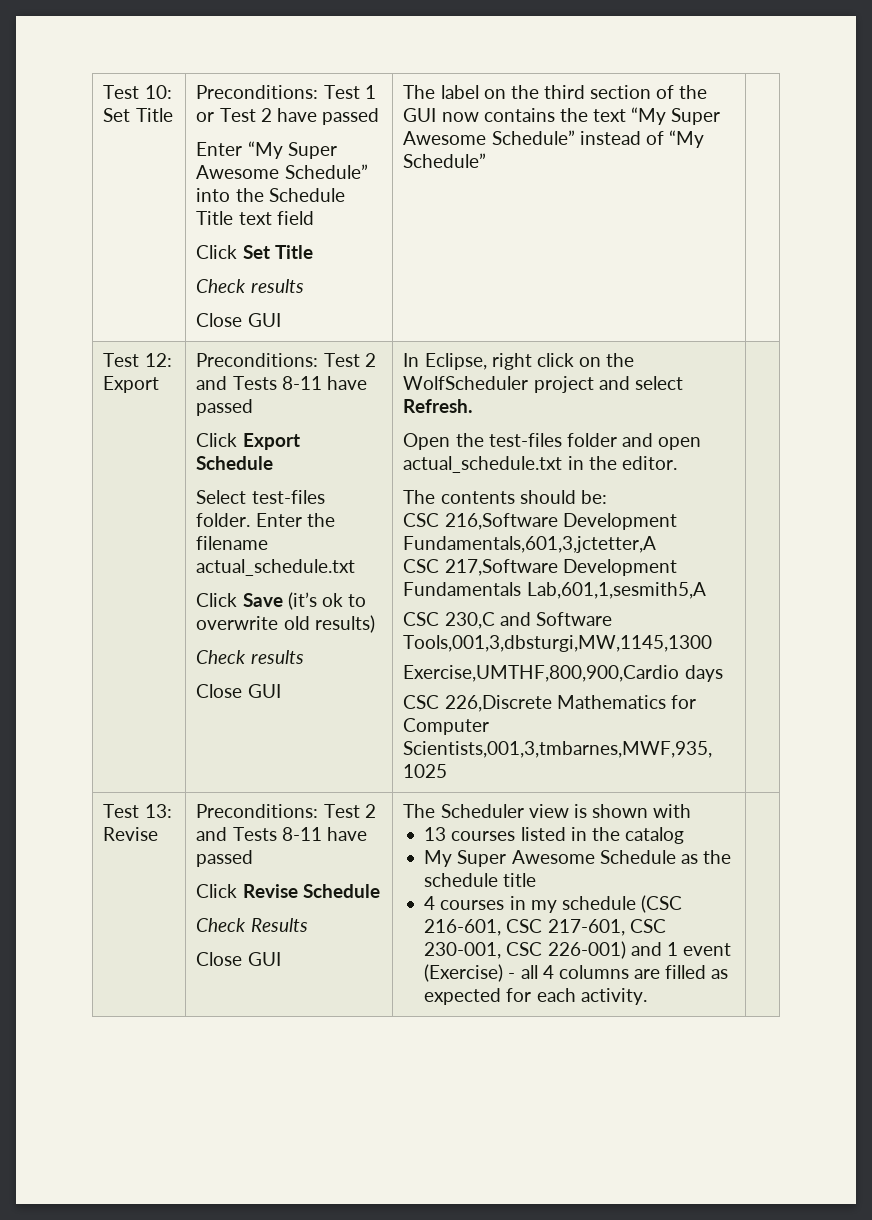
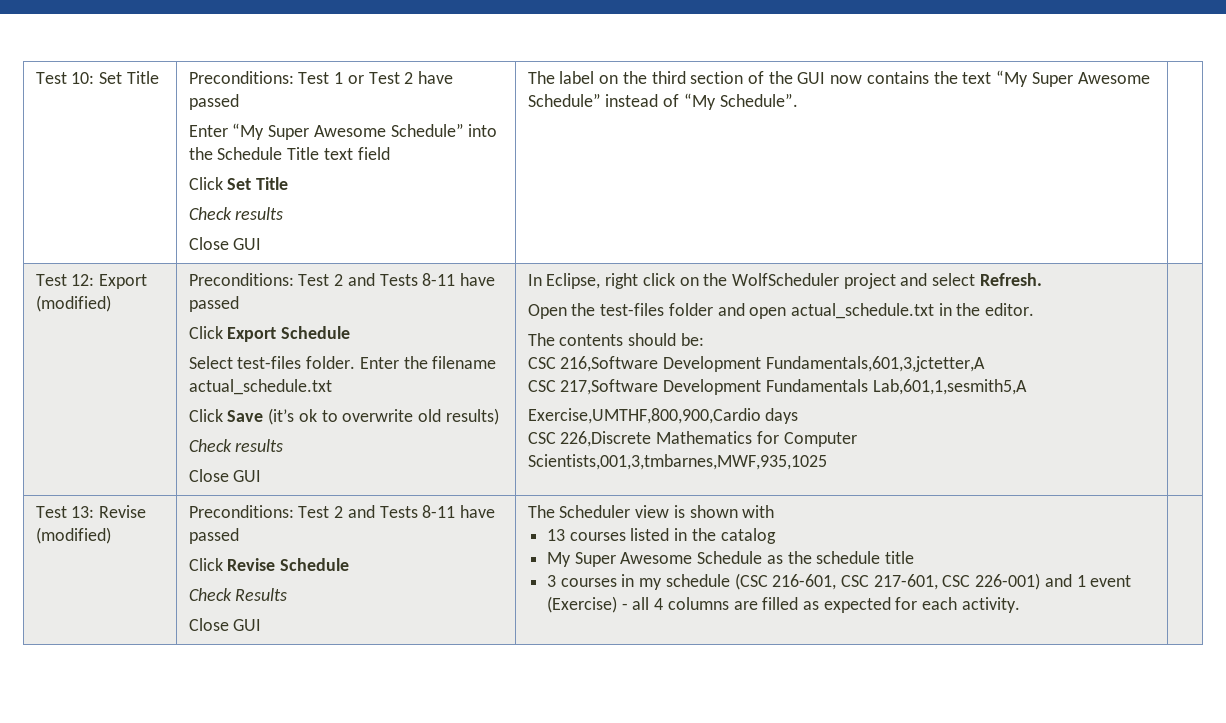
[403,153,487,168] Schedule” -> [719,93,798,107] Schedule”.
(160, 384) none -> [35,295,111,312] (modified)
[403,612,612,629] [403,635,713,652] // CSC 230,C and Software Tools,001,3,dbsturgi,MW,1145,1300 -> (1027, 387) none
(159, 834) none -> [35,527,111,544] (modified)
[424,896,436,910] 4 -> [546,575,556,587] 3
[424,942,543,959] 230-001, CSC -> (971, 581) none

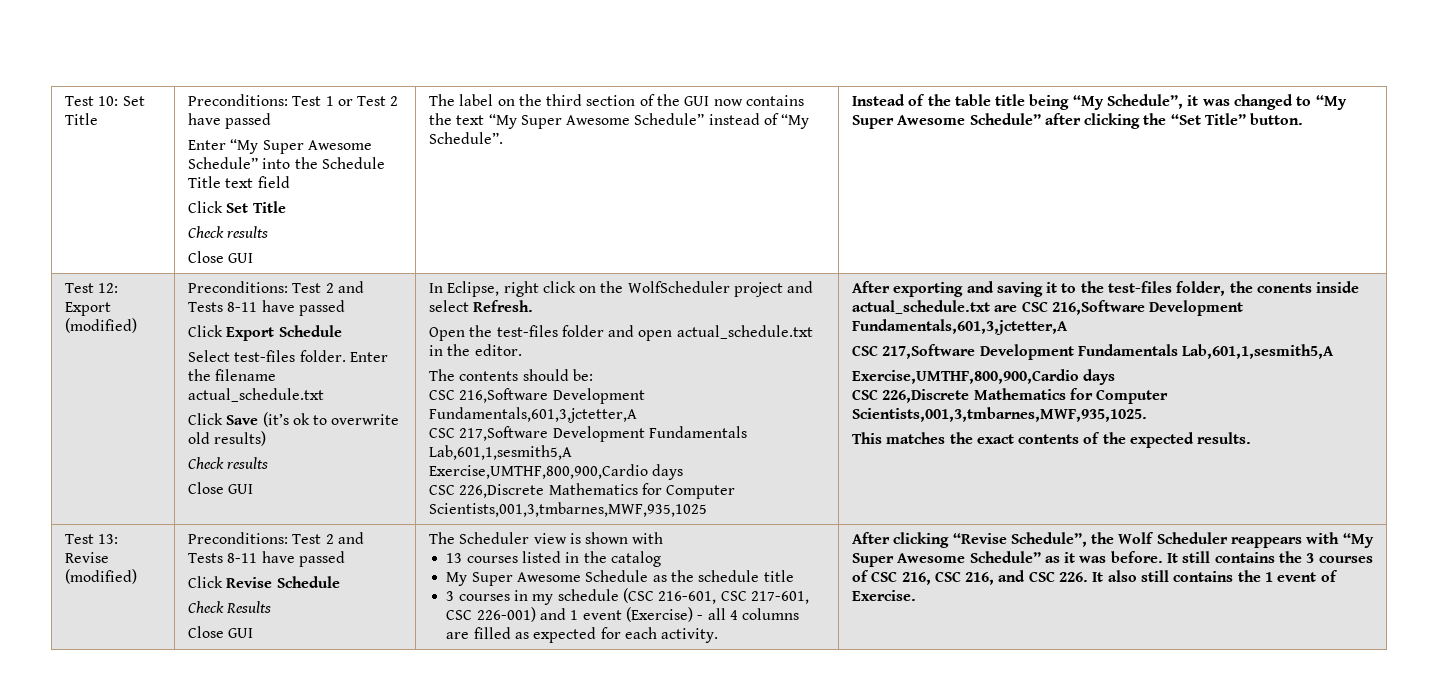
(798, 100) none -> [851,94,1347,110] [851,113,1304,129] Instead of the table title being “My Schedule”, it was changed to “My Super Awesome Schedule” after clicking the “Set Title” button.
(827, 462) none -> [851,281,1360,297] [851,300,1244,316] [851,319,1068,335] [851,344,1335,360] [851,369,1116,385] [851,388,1169,404] [851,407,1147,422] [851,432,1252,448] After exporting and saving it to the test-files folder, the conents inside actual_schedule.txt are CSC 216,Software Development Fundamentals,601,3,jctetter,A // CSC 217,Software Development Fundamentals Lab,601,1,sesmith5,A // Exercise,UMTHF,800,900,Cardio days // CSC 226,Discrete Mathematics for Computer Scientists,001,3,tmbarnes,MWF,935,1025. // This matches the exact contents of the expected results.
(1020, 605) none -> [851,532,1374,548] [851,551,1373,567] [851,570,1338,585] [851,590,916,601] After clicking “Revise Schedule”, the Wolf Scheduler reappears with “My Super Awesome Schedule” as it was before. It still contains the 3 courses of CSC 216, CSC 216, and CSC 226. It also still contains the 1 event of Exercise.

